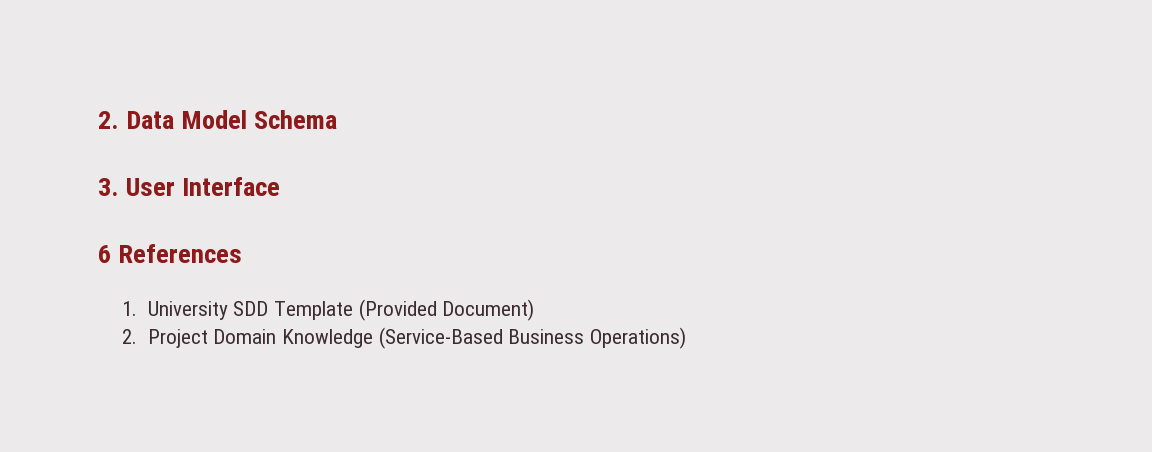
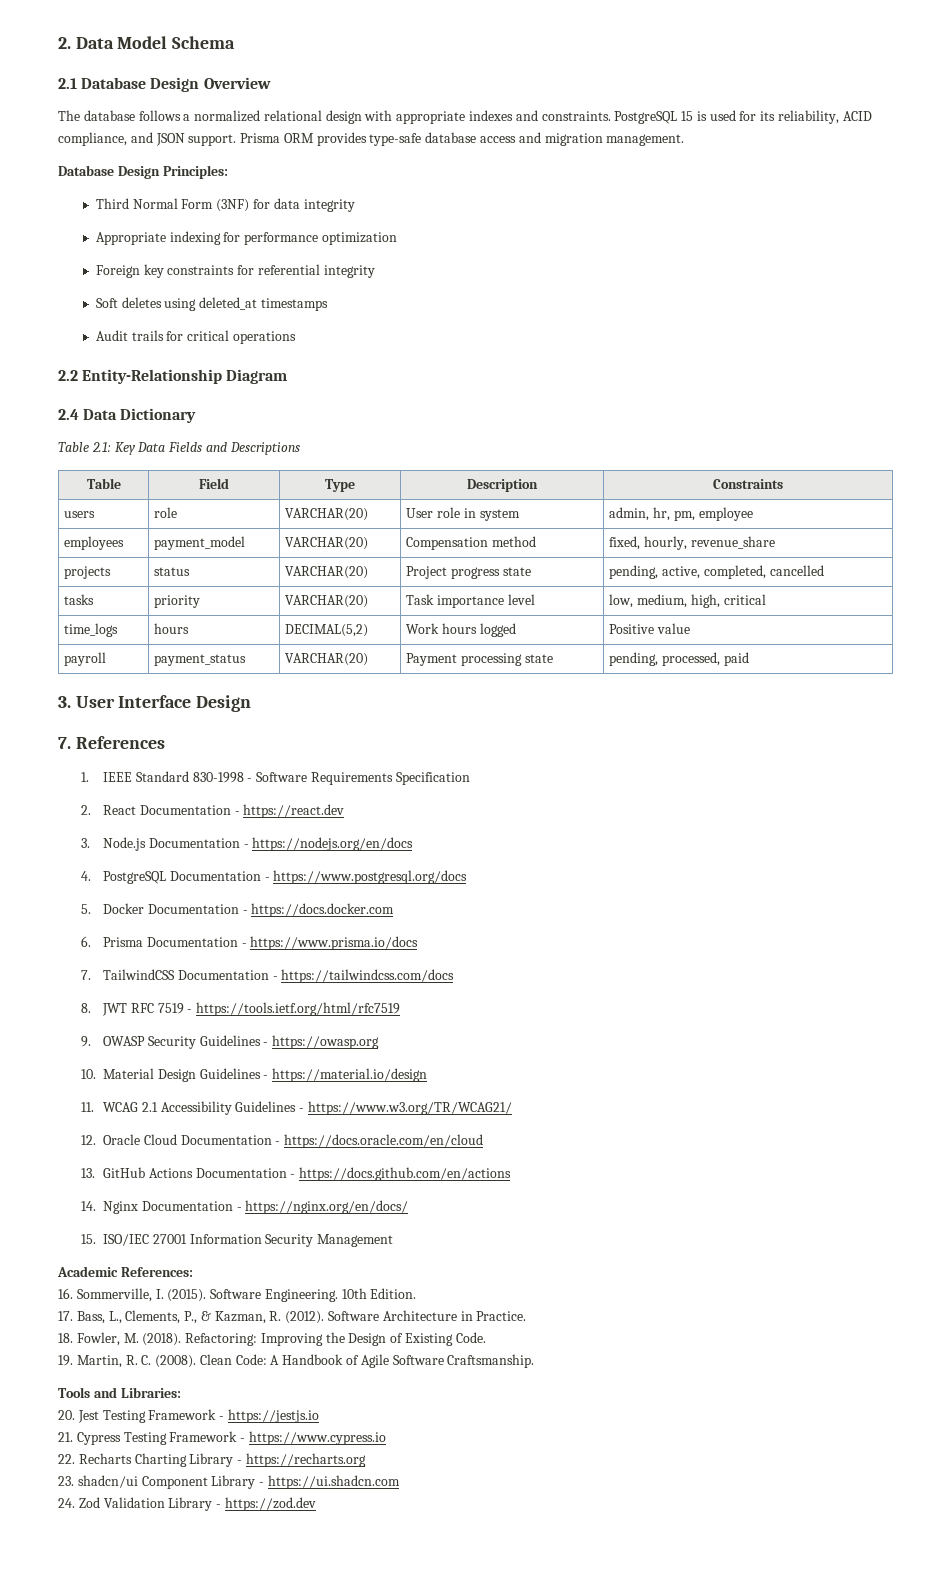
(338, 119) none -> [58,77,271,92] [58,110,872,124] [58,132,685,146] [58,165,228,179] [95,198,355,212] [95,231,398,245] [95,264,375,278] [95,297,329,311] [95,330,297,344] [58,369,288,384] [58,408,197,423] [58,442,300,455] [86,478,121,489] [199,478,229,489] [325,479,355,492] [467,479,538,492] [713,479,783,489] [64,511,96,518] [154,507,178,518] [285,508,369,521] [406,507,520,521] [609,507,753,521] [64,536,125,550] [154,536,246,550] [285,537,369,550] [406,536,537,550] [609,536,775,550] [64,566,112,579] [154,567,191,576] [285,566,369,579] [406,566,531,579] [609,565,824,579] [64,594,95,605] [154,595,201,608] [285,595,369,608] [406,594,535,608] [609,594,766,608] [64,623,119,637] [154,623,190,634] [285,624,369,637] [406,623,516,637] [609,623,691,634] [64,652,107,666] [154,654,247,666] [285,653,369,666] [406,653,553,666] [609,652,749,666] // 2.1 Database Design Overview // The database follows a normalized relational design with appropriate indexes and constraints. PostgreSQL 15 is used for its reliability, ACID compliance, and JSON support. Prisma ORM provides type-safe database access and migration management. // Database Design Principles: // Third Normal Form (3NF) for data integrity // Appropriate indexing for performance optimization // Foreign key constraints for referential integrity // Soft deletes using deleted_at timestamps // Audit trails for critical operations // 2.2 Entity-Relationship Diagram // 2.4 Data Dictionary // Table 2.1: Key Data Fields and Descriptions // Table | Field | Type | Description | Constraints // users | role | VARCHAR(20) | User role in system | admin, hr, pm, employee // employees | payment_model | VARCHAR(20) | Compensation method | fixed, hourly, revenue_share // projects | status | VARCHAR(20) | Project progress state | pending, active, completed, cancelled // tasks | priority | VARCHAR(20) | Task importance level | low, medium, high, critical // time_logs | hours | DECIMAL(5,2) | Work hours logged | Positive value // payroll | payment_status | VARCHAR(20) | Payment processing state | pending, processed, paid
[98,245,111,263] // 6 -> [196,695,252,712] [58,737,71,749] Design // 7.
[147,299,535,321] [122,327,686,349] University SDD Template (Provided Document) // 2. Project Domain Knowledge (Service-Based Business Operations) -> [103,771,470,785] [80,804,345,818] [80,837,414,851] [80,870,468,884] [80,903,395,917] [80,936,419,950] [80,969,455,983] [80,1002,401,1016] [80,1035,380,1049] [80,1068,428,1082] [80,1101,512,1115] [80,1134,484,1148] [80,1167,512,1181] [80,1200,409,1214] [80,1234,394,1247] [57,1266,193,1277] [58,1288,417,1302] [58,1310,527,1324] [58,1332,486,1346] [58,1354,535,1368] [58,1387,181,1398] [58,1409,319,1423] [58,1431,386,1445] [58,1453,366,1467] [58,1475,400,1489] [58,1497,316,1511] IEEE Standard 830-1998 - Software Requirements Specification // 2. React Documentation - https://react.dev // 3. Node.js Documentation - https://nodejs.org/en/docs // 4. PostgreSQL Documentation - https://www.postgresql.org/docs // 5. Docker Documentation - https://docs.docker.com // 6. Prisma Documentation - https://www.prisma.io/docs // 7. TailwindCSS Documentation - https://tailwindcss.com/docs // 8. JWT RFC 7519 - https://tools.ietf.org/html/rfc7519 // 9. OWASP Security Guidelines - https://owasp.org // 10. Material Design Guidelines - https://material.io/design // 11. WCAG 2.1 Accessibility Guidelines - https://www.w3.org/TR/WCAG21/ // 12. Oracle Cloud Documentation - https://docs.oracle.com/en/cloud // 13. GitHub Actions Documentation - https://docs.github.com/en/actions // 14. Nginx Documentation - https://nginx.org/en/docs/ // 15. ISO/IEC 27001 Information Security Management // Academic References: // 16. Sommerville, I. (2015). Software Engineering. 10th Edition. // 17. Bass, L., Clements, P., & Kazman, R. (2012). Software Architecture in Practice. // 18. Fowler, M. (2018). Refactoring: Improving the Design of Existing Code. // 19. Martin, R. C. (2008). Clean Code: A Handbook of Agile Software Craftsmanship. // Tools and Libraries: // 20. Jest Testing Framework - https://jestjs.io // 21. Cypress Testing Framework - https://www.cypress.io // 22. Recharts Charting Library - https://recharts.org // 23. shadcn/ui Component Library - https://ui.shadcn.com // 24. Zod Validation Library - https://zod.dev

